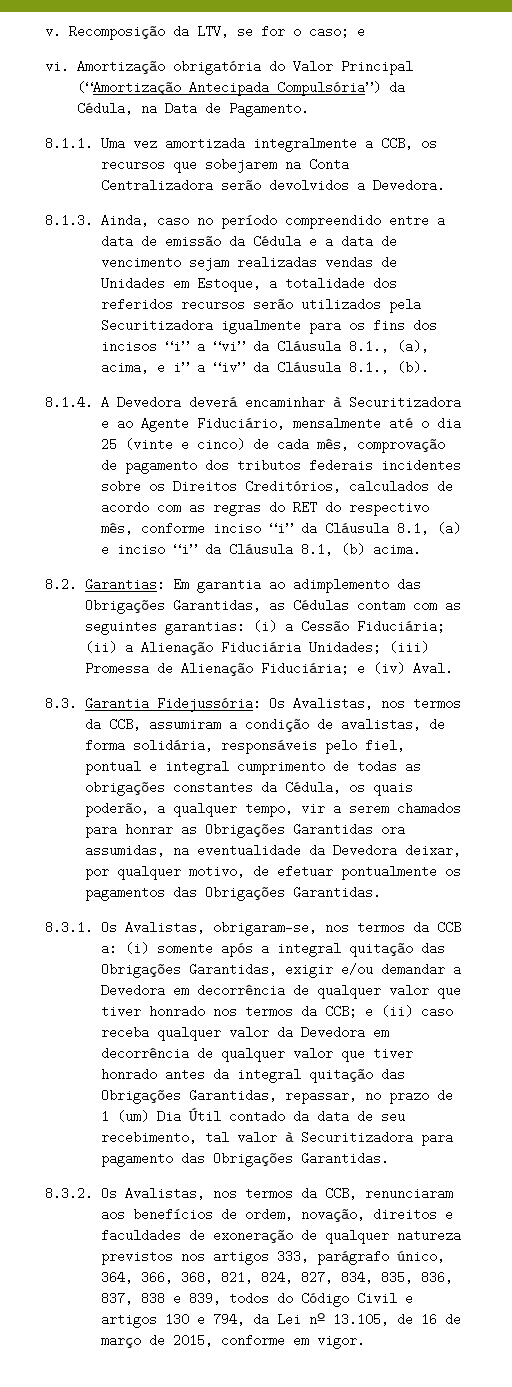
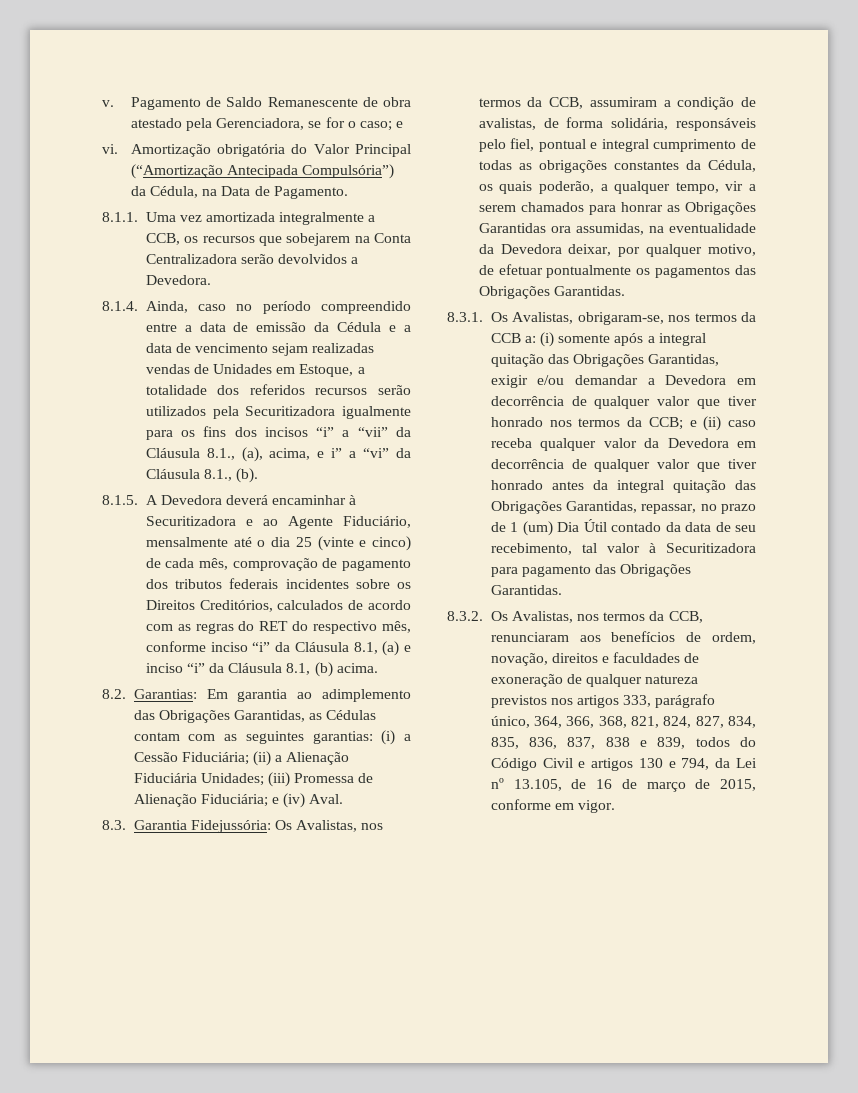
[68,25,229,40] Recomposição da LTV, -> [130,97,411,110] [130,118,305,131] Pagamento de Saldo Remanescente de obra atestado pela Gerenciadora,
[45,214,93,227] 8.1.3. -> [102,301,138,311] 8.1.4.
[212,341,245,351] “vi” -> [357,427,388,437] “vii”
[212,362,245,372] “iv” -> [363,448,390,458] “vi”
[45,396,93,409] 8.1.4. -> [102,495,138,505] 8.1.5.

